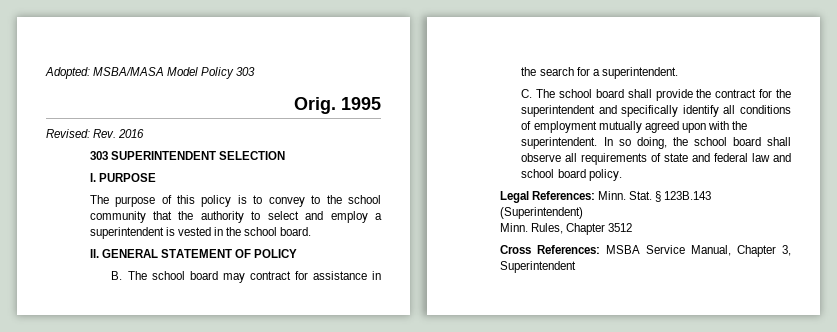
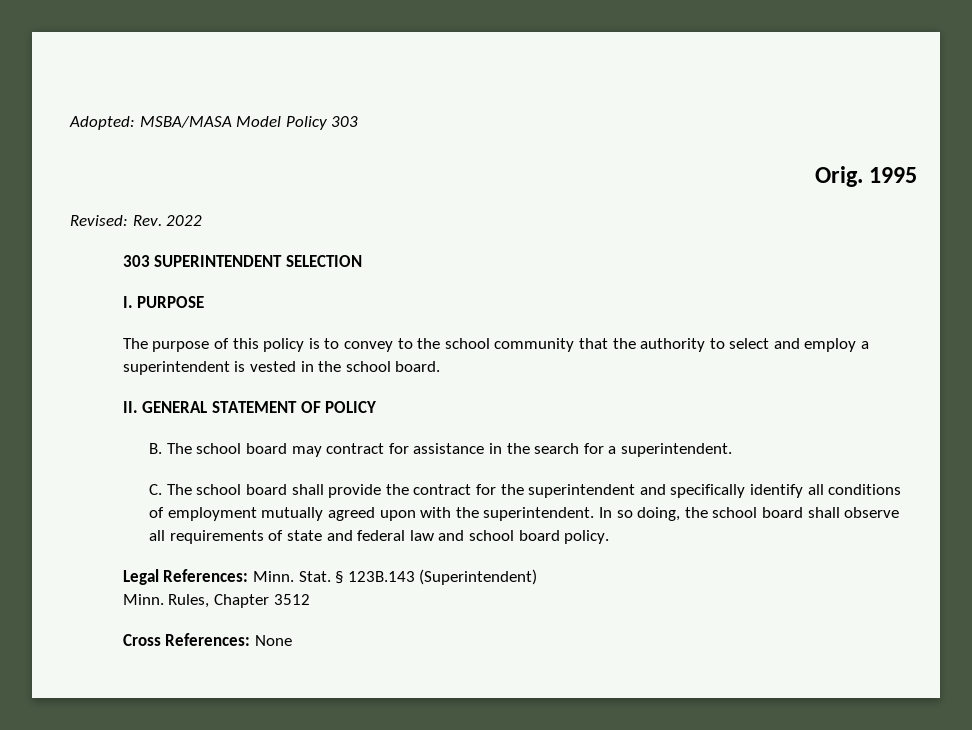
[118,129,145,138] 2016 -> [166,215,203,226] 2022
[536,245,791,257] [499,261,576,273] References: MSBA Service Manual, Chapter 3, Superintendent -> [165,633,293,646] References: None

